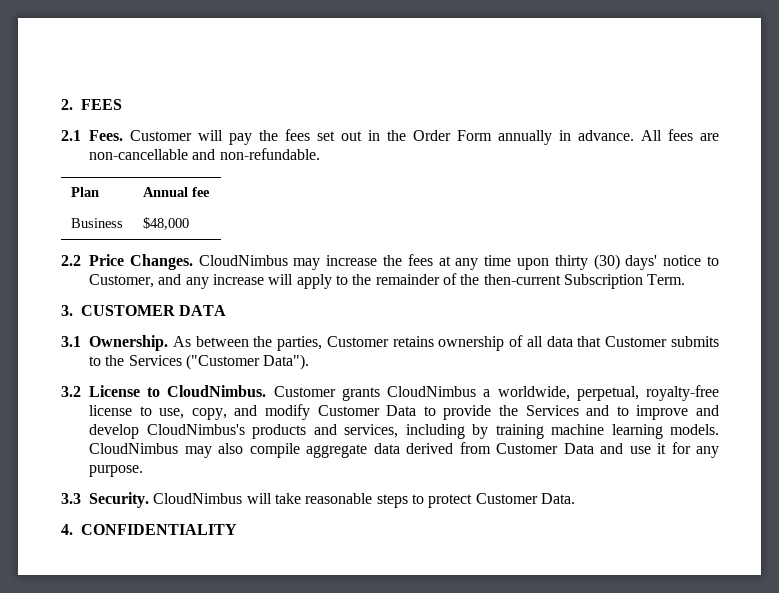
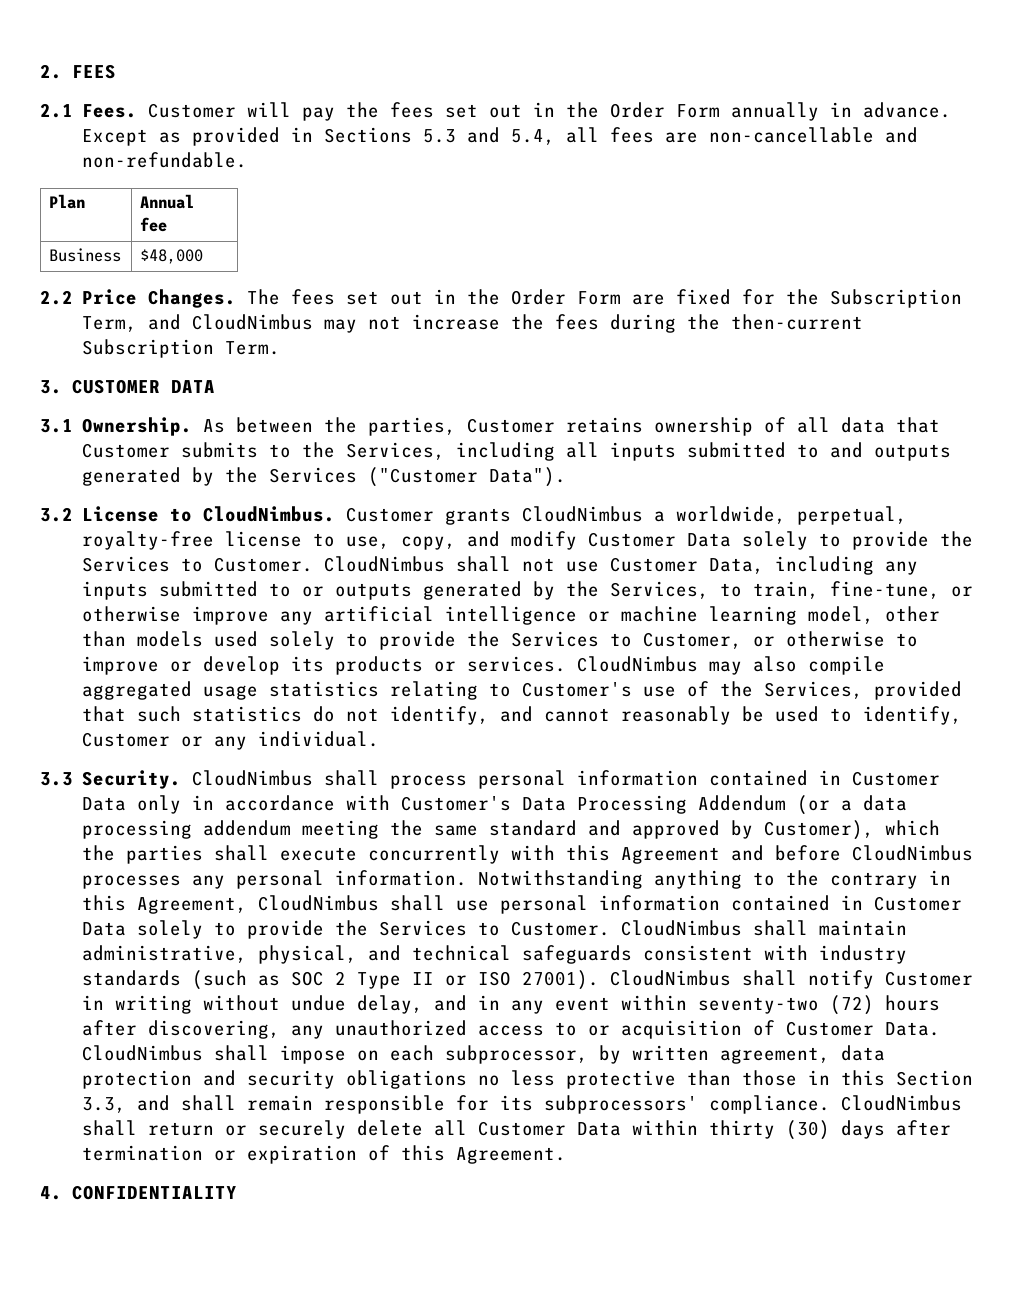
[641,130,662,141] All -> [82,127,600,146] Except as provided in Sections 5.3 and 5.4, all
[198,255,321,270] CloudNimbus may -> [247,289,963,308] [82,314,402,333] The fees set out in the Order Form are fixed for the Subscription Term, and CloudNimbus may not
[438,254,719,270] [89,273,457,289] at any time upon thirty (30) days' notice to Customer, and any increase will apply to the remainder of -> [610,314,677,333] during
(125, 360) none -> [346,442,952,461] [82,467,259,486] Services, including all inputs submitted to and outputs generated by the
[423,405,720,420] [89,424,719,439] [89,442,719,458] [89,465,143,477] [61,492,575,508] to provide the Services and to improve and develop CloudNimbus's products and services, including by training machine learning models. CloudNimbus may also compile aggregate data derived from Customer Data and use it for any purpose. // 3.3 Security. CloudNimbus will take reasonable steps to protect Customer Data. -> [742,531,974,550] [82,556,919,575] [82,581,974,600] [82,606,941,625] [82,631,919,650] [82,656,886,675] [82,681,963,700] [82,706,963,725] [82,731,380,750] [40,770,941,789] [82,795,908,815] [82,820,941,840] [82,845,974,864] [82,870,952,889] [82,895,963,914] [82,920,908,939] [82,945,908,964] [82,970,974,990] [82,995,941,1015] [82,1020,941,1039] [82,1045,886,1064] [82,1070,974,1089] [82,1095,963,1114] [82,1120,952,1140] [82,1145,567,1164] solely to provide the Services to Customer. CloudNimbus shall not use Customer Data, including any inputs submitted to or outputs generated by the Services, to train, fine-tune, or otherwise improve any artificial intelligence or machine learning model, other than models used solely to provide the Services to Customer, or otherwise to improve or develop its products or services. CloudNimbus may also compile aggregated usage statistics relating to Customer's use of the Services, provided that such statistics do not identify, and cannot reasonably be used to identify, Customer or any individual. // 3.3 Security. CloudNimbus shall process personal information contained in Customer Data only in accordance with Customer's Data Processing Addendum (or a data processing addendum meeting the same standard and approved by Customer), which the parties shall execute concurrently with this Agreement and before CloudNimbus processes any personal information. Notwithstanding anything to the contrary in this Agreement, CloudNimbus shall use personal information contained in Customer Data solely to provide the Services to Customer. CloudNimbus shall maintain administrative, physical, and technical safeguards consistent with industry standards (such as SOC 2 Type II or ISO 27001). CloudNimbus shall notify Customer in writing without undue delay, and in any event within seventy-two (72) hours after discovering, any unauthorized access to or acquisition of Customer Data. CloudNimbus shall impose on each subprocessor, by written agreement, data protection and security obligations no less protective than those in this Section 3.3, and shall remain responsible for its subprocessors' compliance. CloudNimbus shall return or securely delete all Customer Data within thirty (30) days after termination or expiration of this Agreement.

